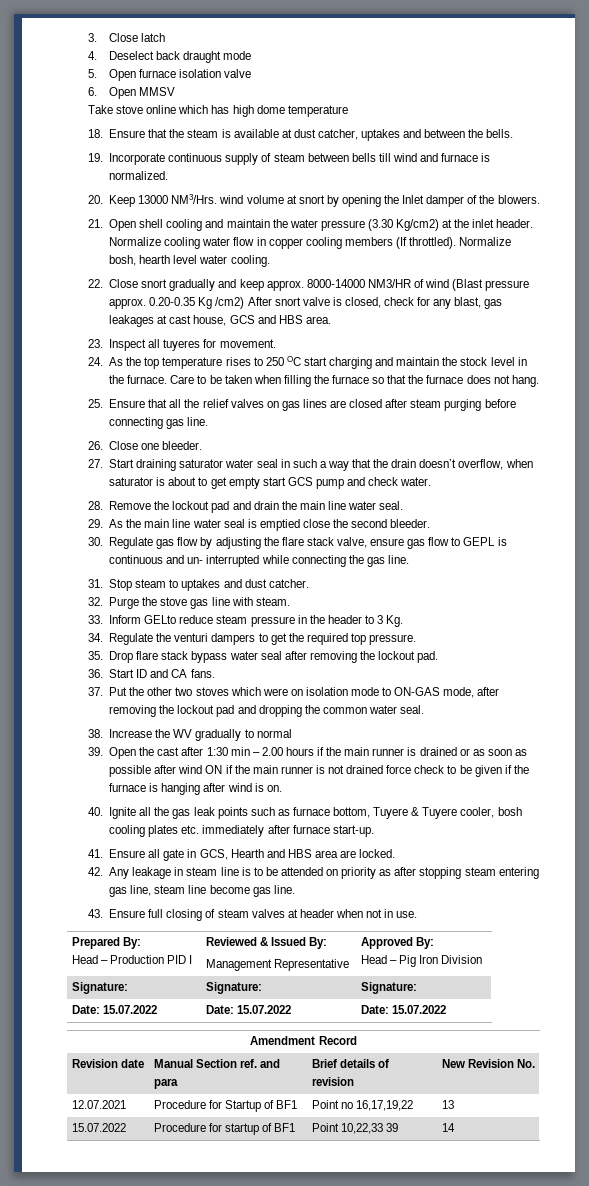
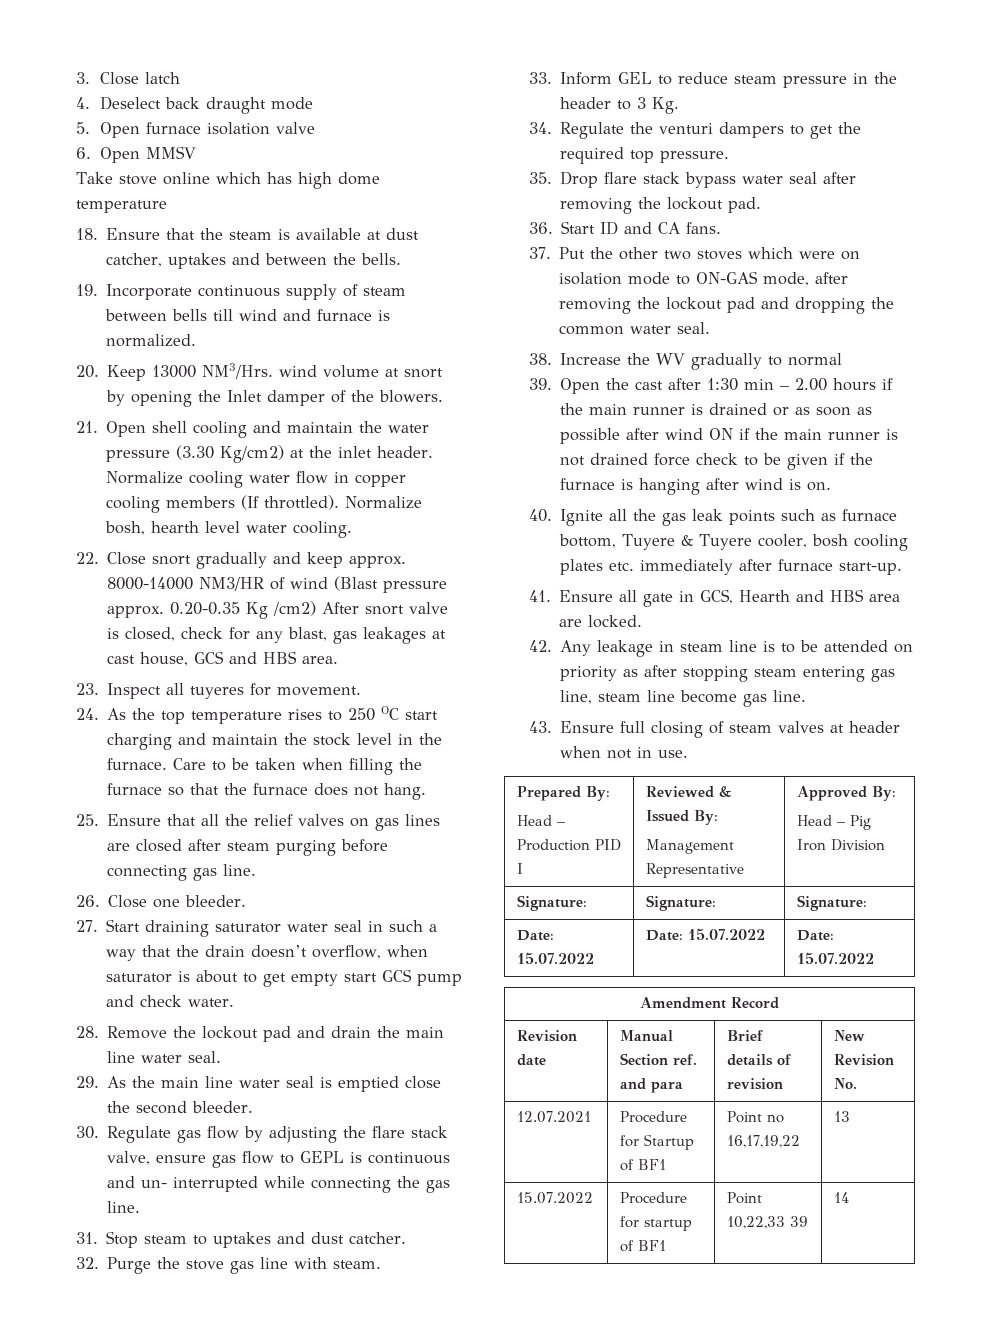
[144,615,177,624] GELto -> [617,72,672,85] GEL to

